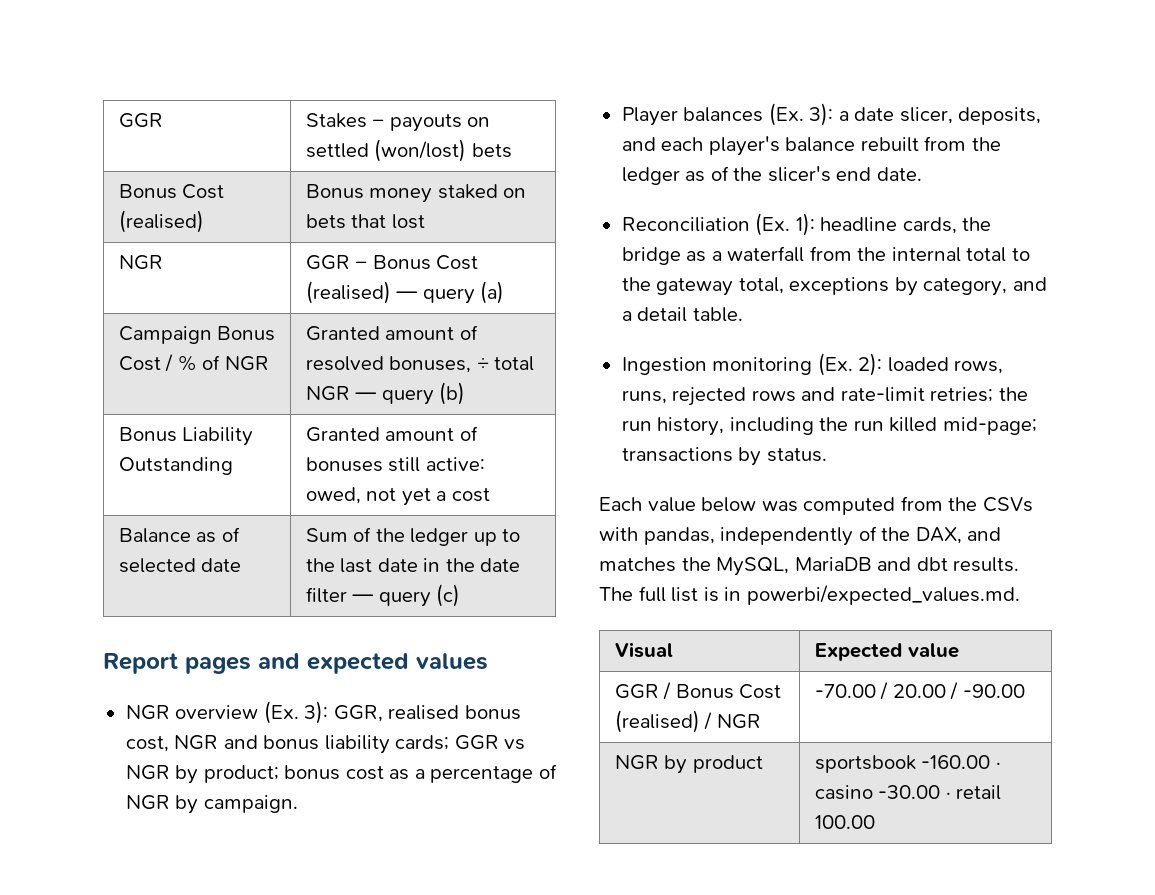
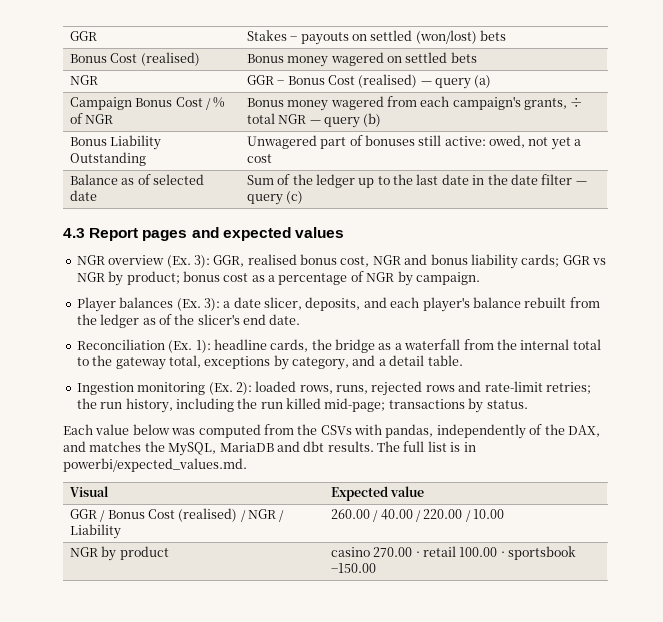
[437,184,527,199] [305,214,425,229] staked on bets that lost -> [330,52,477,66] wagered on settled bets
[305,325,478,341] [305,356,472,373] Granted amount of resolved bonuses, -> [246,96,568,111] Bonus money wagered from each campaign's grants,
[305,427,455,442] Granted amount -> [246,135,347,149] Unwagered part
(461, 595) none -> [63,228,85,238] 4.3
[814,682,1025,700] [614,755,763,774] [814,755,1001,773] [814,785,1002,800] [814,815,875,829] | -70.00 / 20.00 / -90.00 // NGR by product | sportsbook -160.00 · casino -30.00 · retail 100.00 -> [279,510,285,522] [69,524,121,539] [330,509,505,522] [69,546,169,561] [330,546,577,560] [330,563,376,573] / Liability | 260.00 / 40.00 / 220.00 / 10.00 // NGR by product | casino 270.00 · retail 100.00 · sportsbook −150.00

